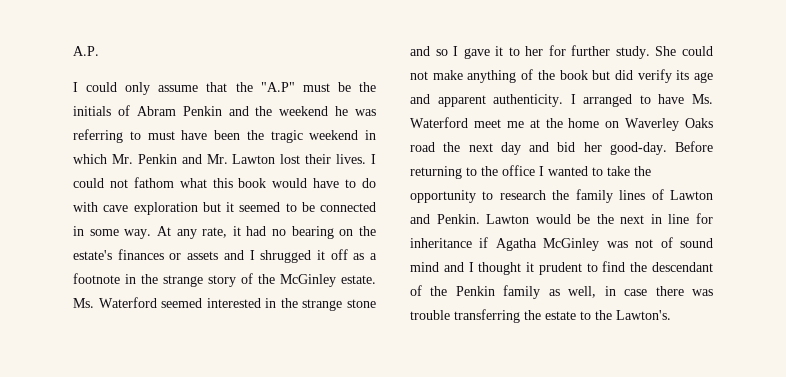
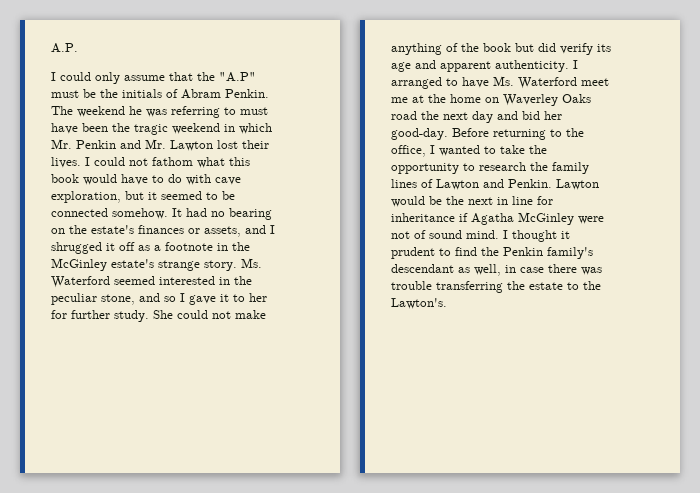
[182,106,273,116] Penkin and the -> [225,89,269,98] [51,106,73,115] Penkin. The
[133,202,198,215] exploration -> [51,191,121,203] exploration,
[73,226,241,239] in some way. At any rate, it -> [112,208,182,219] somehow. It
[187,251,219,260] assets -> [204,226,241,237] assets,
[163,273,376,287] strange story of the McGinley estate. -> [51,258,237,271] McGinley estate's strange story.
[302,299,376,311] strange stone -> [51,293,135,305] peculiar stone,
[502,165,535,176] office -> [391,145,426,157] office,
[606,241,628,248] was -> [578,216,604,224] were
[410,262,464,272] mind and -> [466,230,499,239] mind.
[652,262,713,272] [410,285,541,299] descendant of the Penkin family -> [503,247,593,259] [391,264,454,273] Penkin family's descendant

